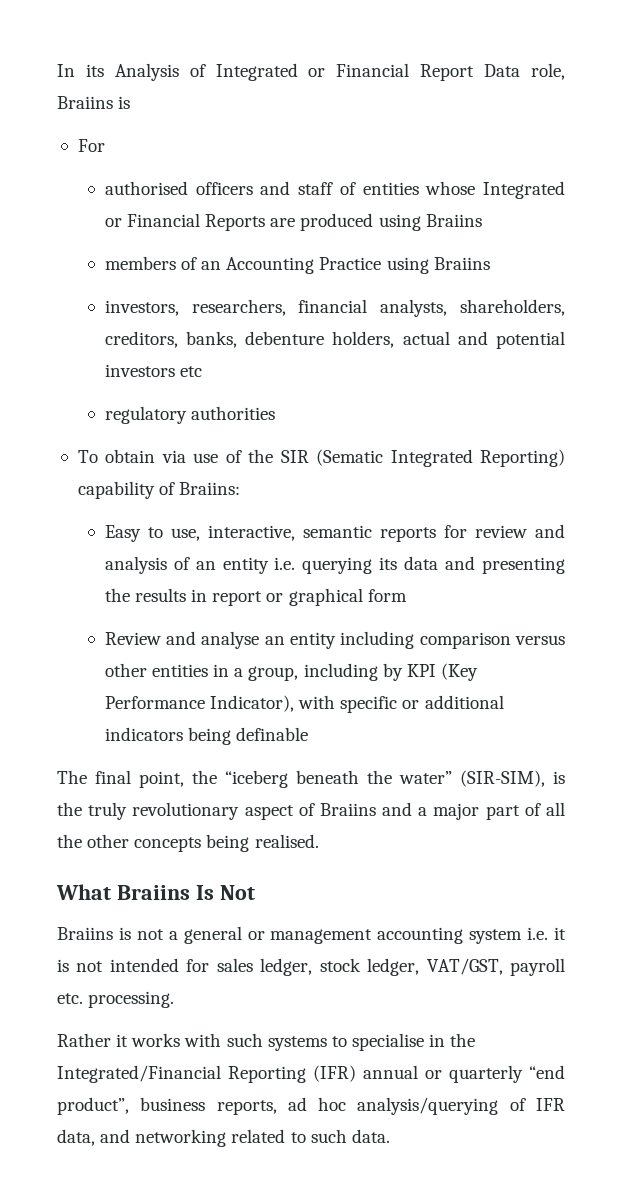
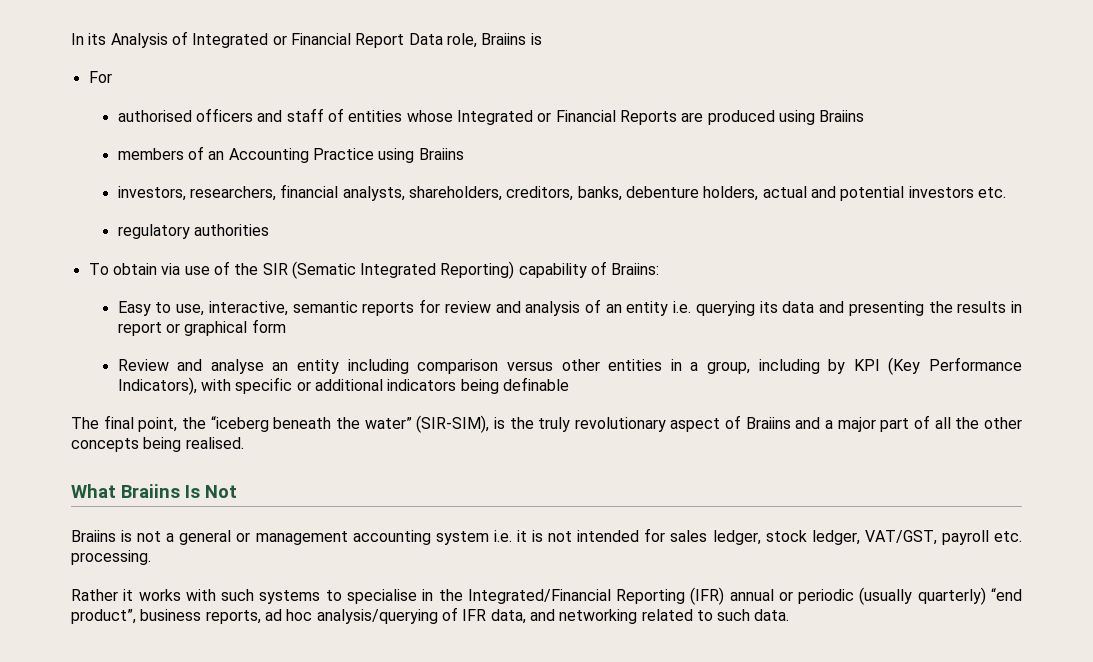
[179,366,202,377] etc -> [977,187,1006,198] etc.
[209,695,294,712] Indicator), -> [117,377,197,395] Indicators),
[449,1065,523,1083] quarterly -> [798,587,986,605] periodic (usually quarterly)

